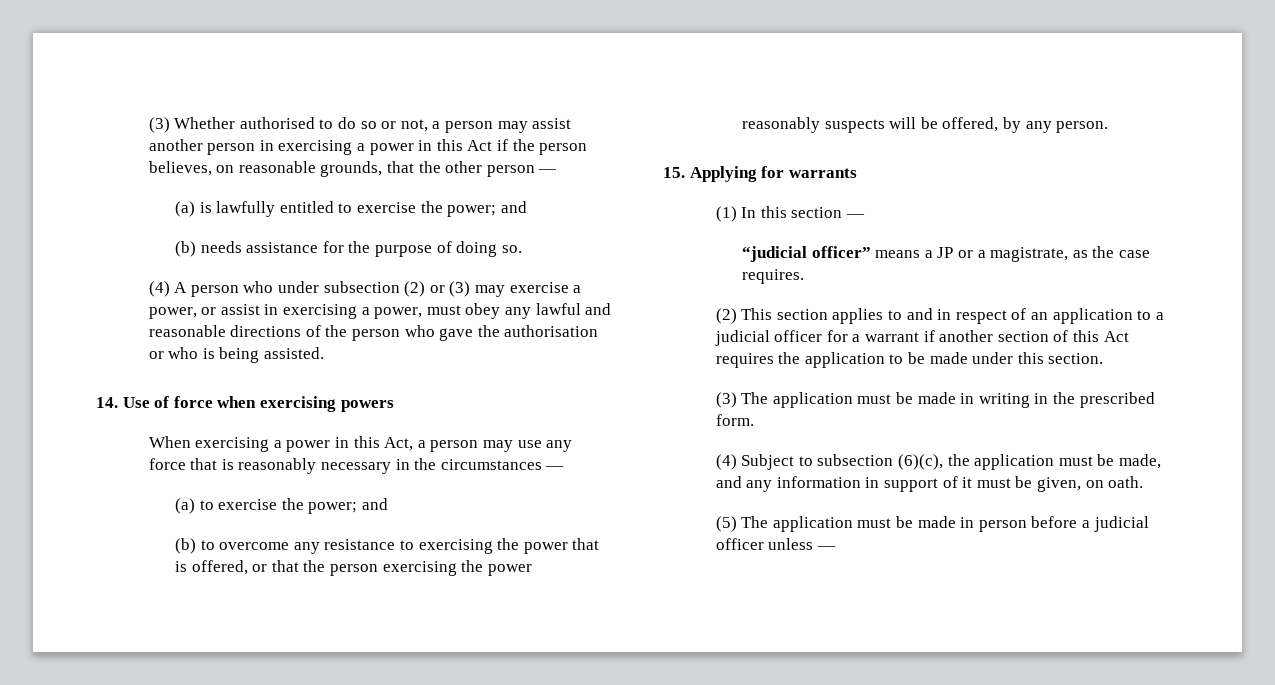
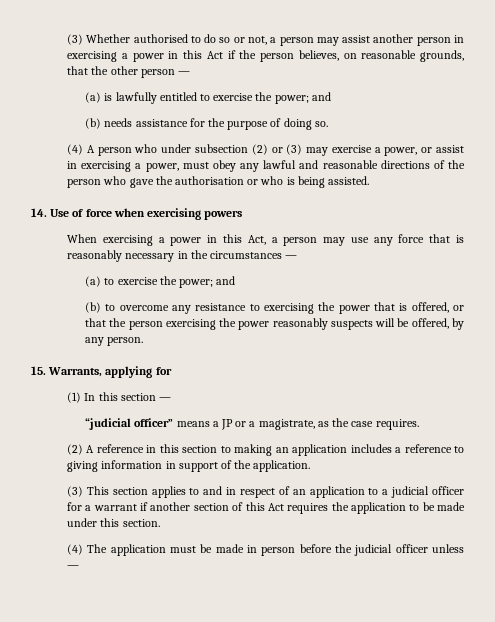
[689,166,857,182] Applying for warrants -> [48,366,172,378] Warrants, applying for
(737, 316) none -> [86,444,464,456] [67,460,311,472] [67,486,84,497] A reference in this section to making an application includes a reference to giving information in support of the application. // (3)
[715,392,1155,408] [715,414,754,426] [715,454,1162,470] [715,476,1144,492] [715,516,737,532] (3) The application must be made in writing in the prescribed form. // (4) Subject to subsection (6)(c), the application must be made, and any information in support of it must be given, on oath. // (5) -> [67,544,84,555] (4)
[1082,520,1091,528] a -> [335,544,353,553] the

